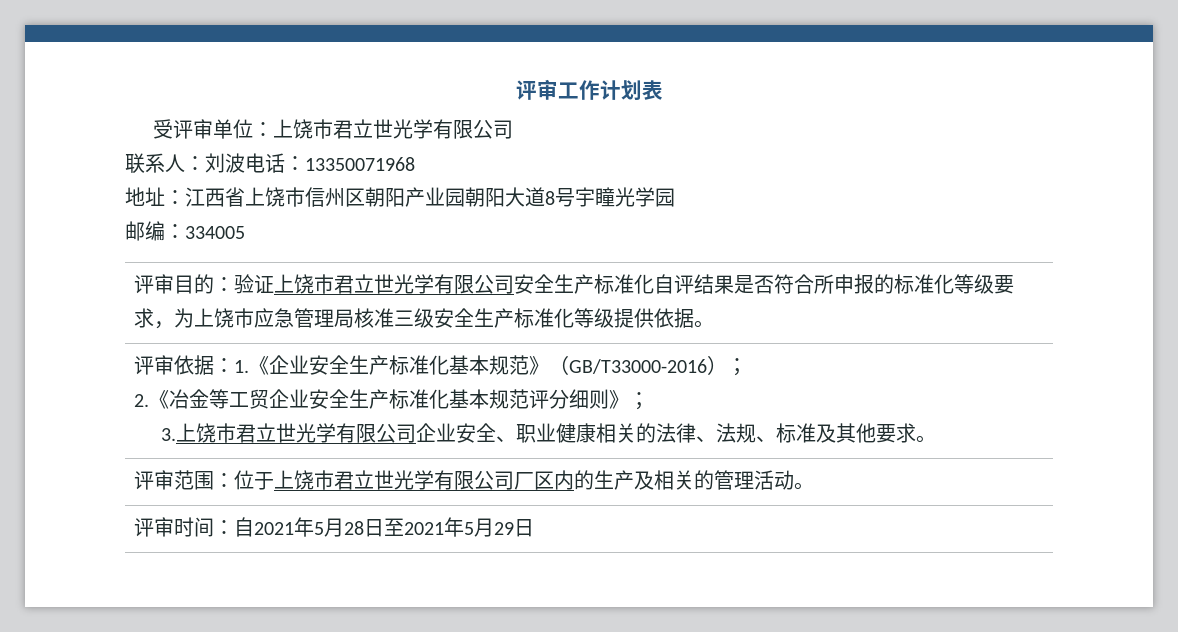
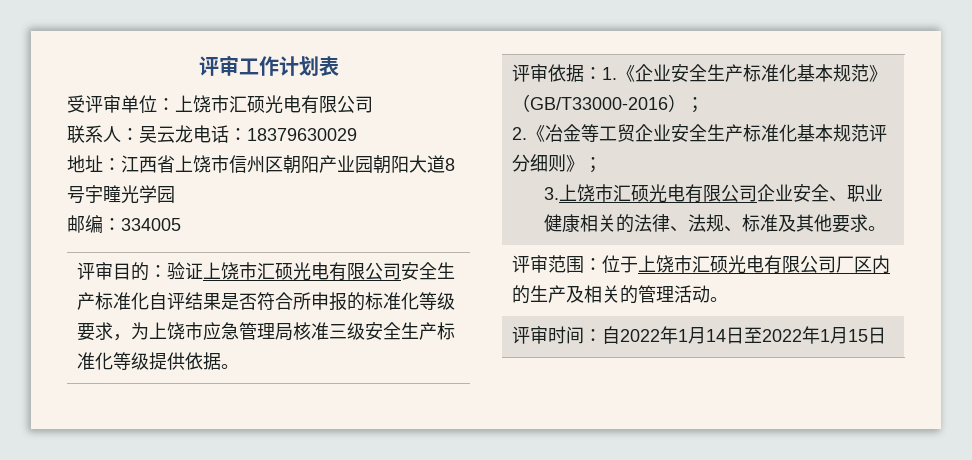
[333,119,434,139] 君立世光学 -> [229,95,301,114] 汇硕光电
[205,153,415,173] 刘波电话：13350071968 -> [139,125,357,143] 吴云龙电话：18379630029
[334,274,435,294] 君立世光学 -> [256,262,329,281] 汇硕光电
[236,423,337,443] 君立世光学 -> [613,184,686,203] 汇硕光电
[334,470,435,490] 君立世光学 -> [691,255,764,274] 汇硕光电
[254,517,515,537] 2021年5月28日至2021年5月29 -> [619,326,868,344] 2022年1月14日至2022年1月15

